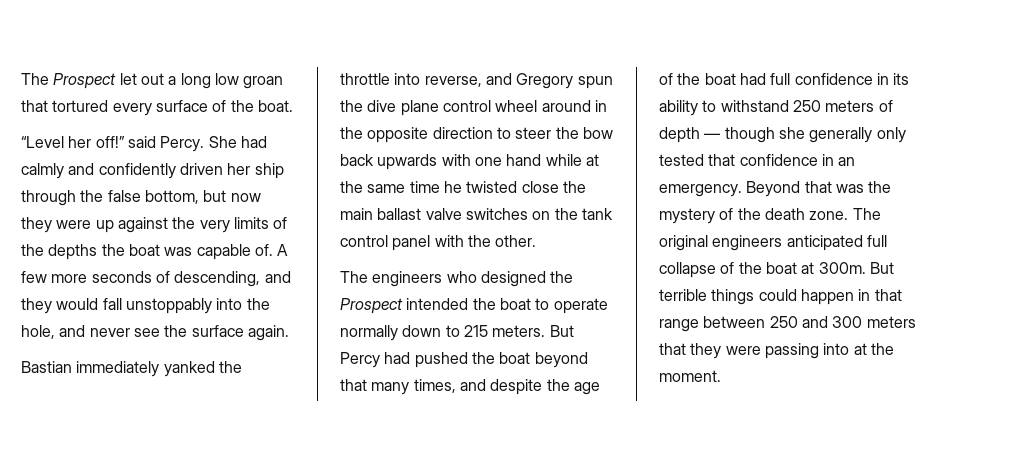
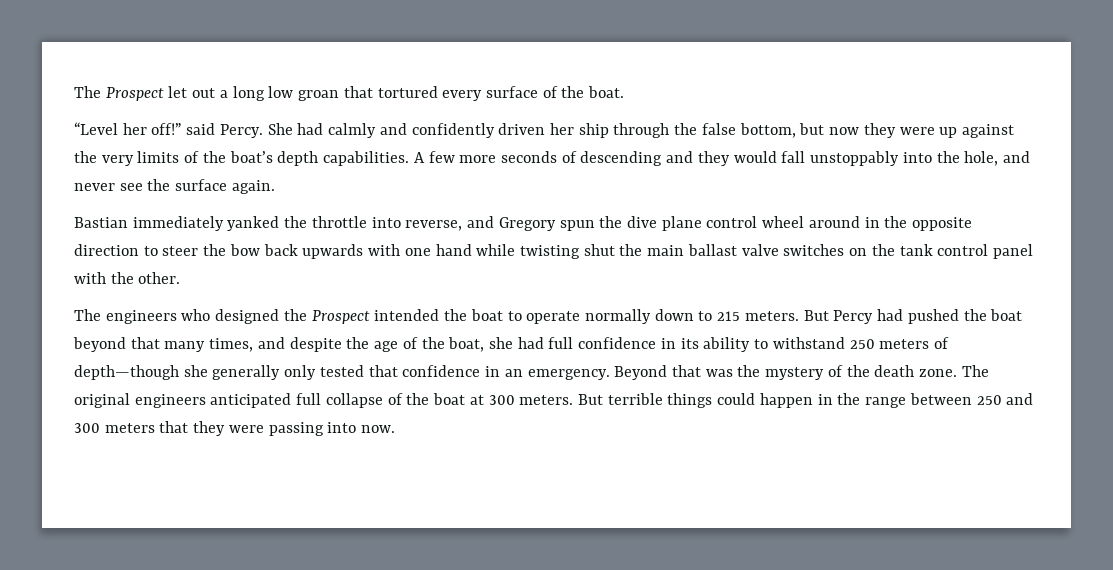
[48,244,273,260] depths the boat was capable of. -> [229,151,410,166] boat’s depth capabilities.
[174,271,261,287] descending, -> [580,151,663,166] descending
[585,154,599,166] [340,181,559,193] at the same time he twisted close -> [519,244,615,259] twisting shut
[704,73,736,85] boat -> [448,337,513,352] boat, she
[659,127,775,143] depth — though -> [74,365,179,380] depth—though
[818,262,866,274] 300m. -> [488,395,574,405] 300 meters.
[874,289,902,301] that -> [837,393,861,405] the
[853,343,894,355] [659,370,721,382] at the moment. -> [361,425,396,433] now.

